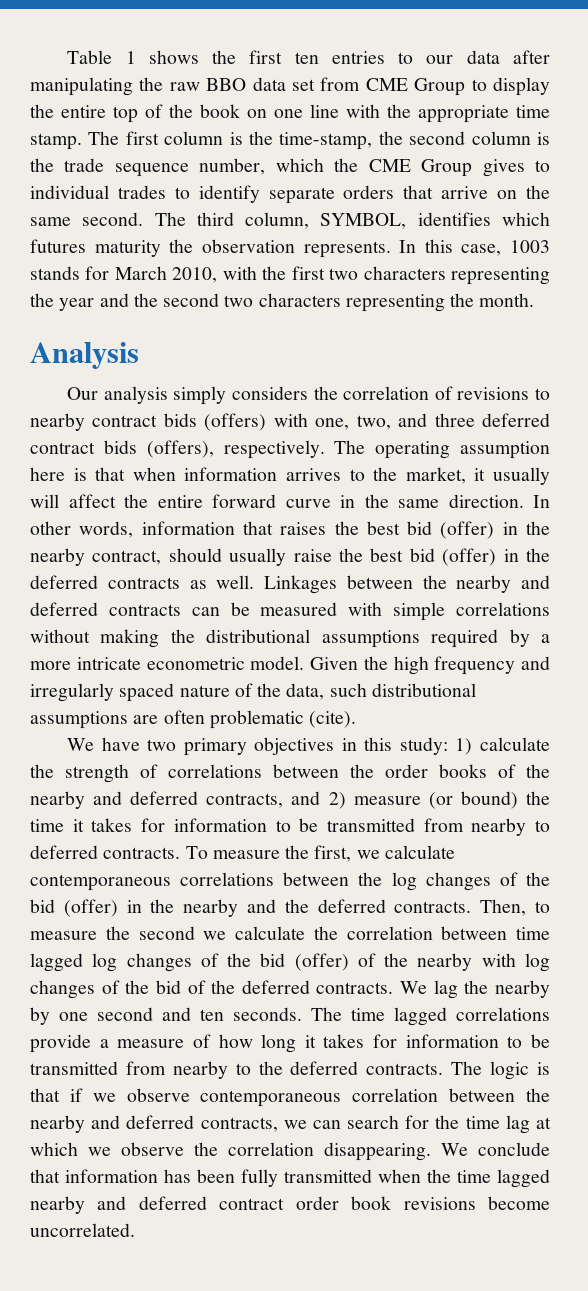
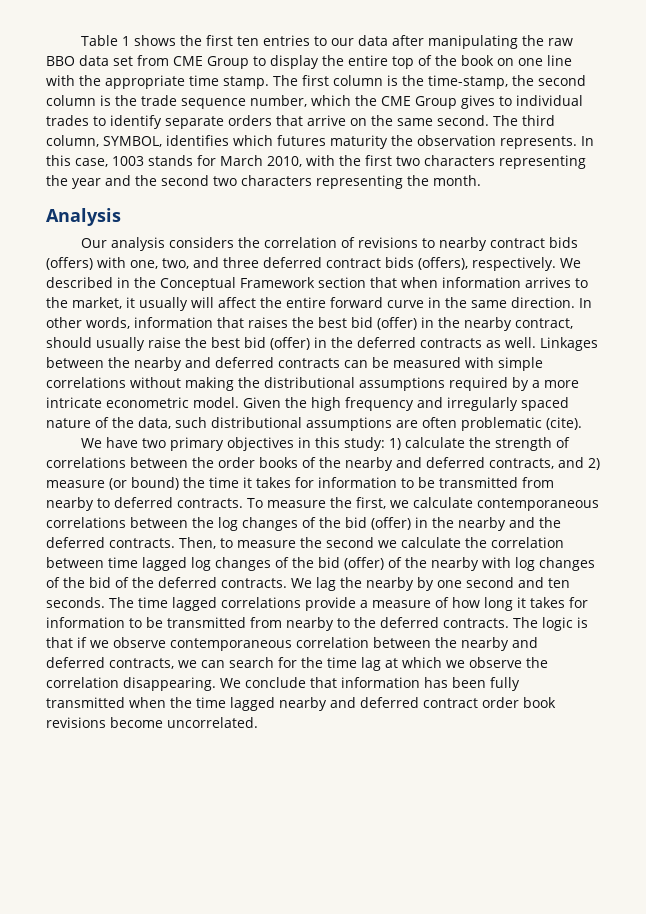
[173,386,227,405] simply -> (165, 244) none
[334,440,550,459] [30,467,87,481] The operating assumption here is -> [560,258,581,268] [46,277,366,291] We described in the Conceptual Framework section

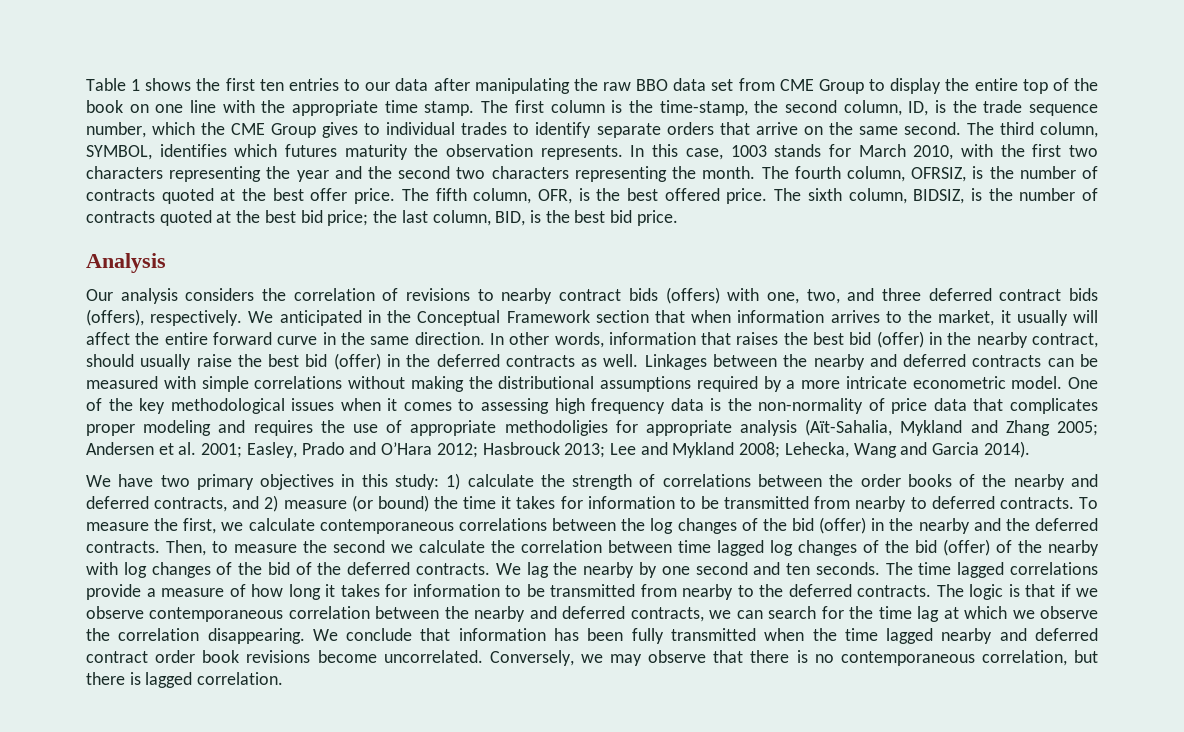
[46,95,96,106] column -> [843,100,929,116] column, ID,
(481, 180) none -> [761,166,1098,182] [86,188,1098,204] [86,210,678,226] The fourth column, OFRSIZ, is the number of contracts quoted at the best offer price. The fifth column, OFR, is the best offered price. The sixth column, BIDSIZ, is the number of contracts quoted at the best bid price; the last column, BID, is the best bid price.
[46,277,113,288] described -> [279,310,362,326] anticipated
[243,397,569,411] [46,417,582,431] Given the high frequency and irregularly spaced nature of the data, such distributional assumptions are often problematic (cite). -> [1068,377,1098,389] [86,398,1098,414] [86,419,1098,436] [86,441,1030,458] One of the key methodological issues when it comes to assessing high frequency data is the non-normality of price data that complicates proper modeling and requires the use of appropriate methodoligies for appropriate analysis (Aït-Sahalia, Mykland and Zhang 2005; Andersen et al. 2001; Easley, Prado and O’Hara 2012; Hasbrouck 2013; Lee and Mykland 2008; Lehecka, Wang and Garcia 2014).
(258, 722) none -> [489,650,1098,666] [86,672,284,688] Conversely, we may observe that there is no contemporaneous correlation, but there is lagged correlation.

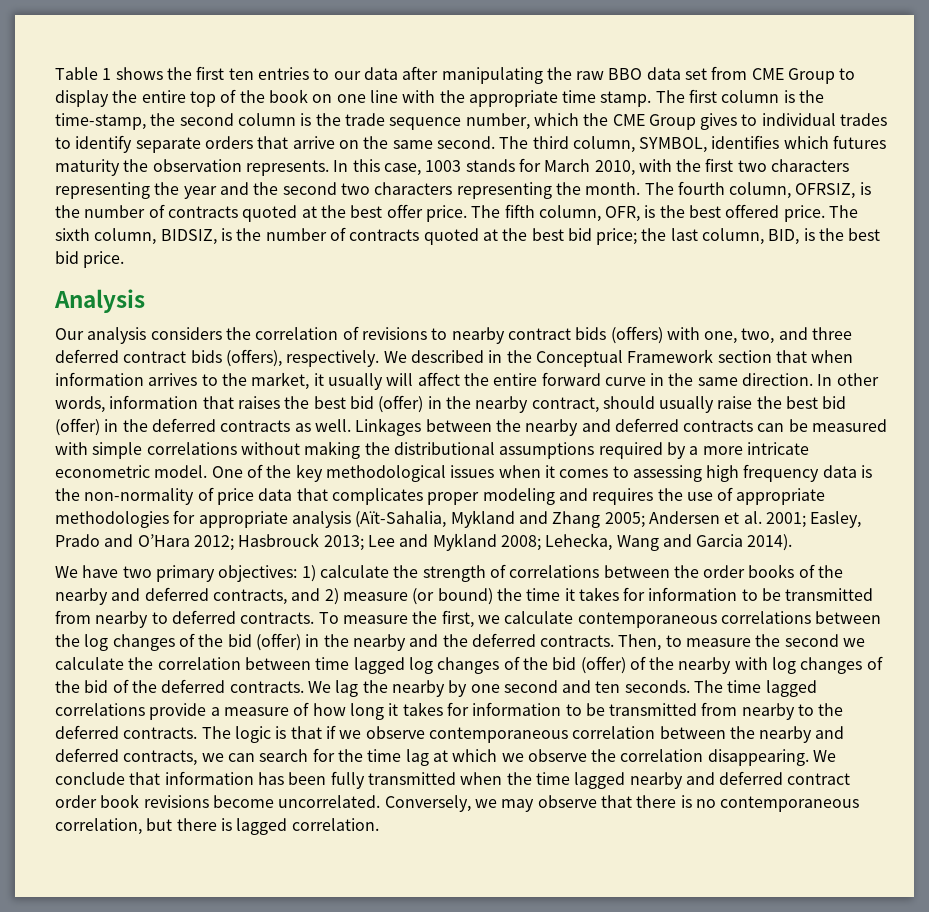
[843,100,929,116] column, ID, -> [237,113,296,126] column
[279,310,362,326] anticipated -> [410,350,484,363] described
[504,420,608,436] methodoligies -> [55,511,169,528] methodologies
[260,474,439,490] objectives in this study: -> [218,565,298,582] objectives:

